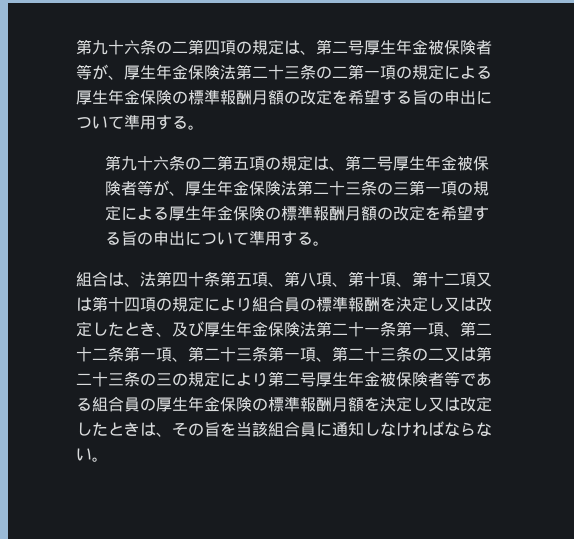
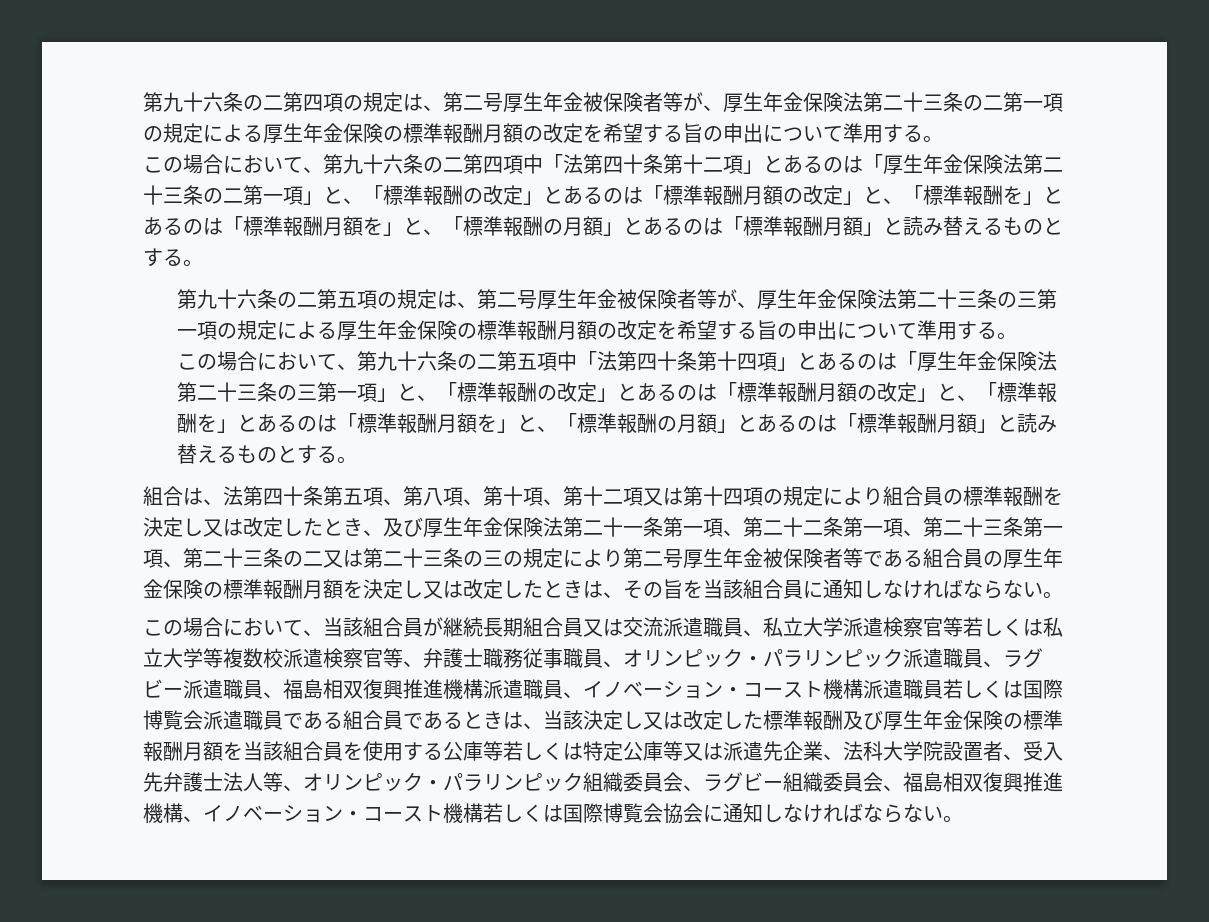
(204, 127) none -> [143,154,1063,174] [143,185,1063,206] [143,216,1063,237] [143,248,203,267] // この場合において、第九十六条の二第四項中「法第四十条第十二項」とあるのは「厚生年金保険法第二十三条の二第一項」と、「標準報酬の改定」とあるのは「標準報酬月額の改定」と、「標準報酬を」とあるのは「標準報酬月額を」と、「標準報酬の月額」とあるのは「標準報酬月額」と読み替えるものとする。
(329, 243) none -> [177,351,1058,371] [177,382,1058,403] [177,413,1058,434] [177,444,358,464] // この場合において、第九十六条の二第五項中「法第四十条第十四項」とあるのは「厚生年金保険法第二十三条の三第一項」と、「標準報酬の改定」とあるのは「標準報酬月額の改定」と、「標準報酬を」とあるのは「標準報酬月額を」と、「標準報酬の月額」とあるのは「標準報酬月額」と読み替えるものとする。
(108, 459) none -> [143,617,1063,638] [143,648,1043,669] [143,679,1063,699] [143,710,1063,731] [143,741,1063,762] [143,772,1063,792] [143,803,963,824] // この場合において、当該組合員が継続長期組合員又は交流派遣職員、私立大学派遣検察官等若しくは私立大学等複数校派遣検察官等、弁護士職務従事職員、オリンピック・パラリンピック派遣職員、ラグビー派遣職員、福島相双復興推進機構派遣職員、イノベーション・コースト機構派遣職員若しくは国際博覧会派遣職員である組合員であるときは、当該決定し又は改定した標準報酬及び厚生年金保険の標準報酬月額を当該組合員を使用する公庫等若しくは特定公庫等又は派遣先企業、法科大学院設置者、受入先弁護士法人等、オリンピック・パラリンピック組織委員会、ラグビー組織委員会、福島相双復興推進機構、イノベーション・コースト機構若しくは国際博覧会協会に通知しなければならない。

